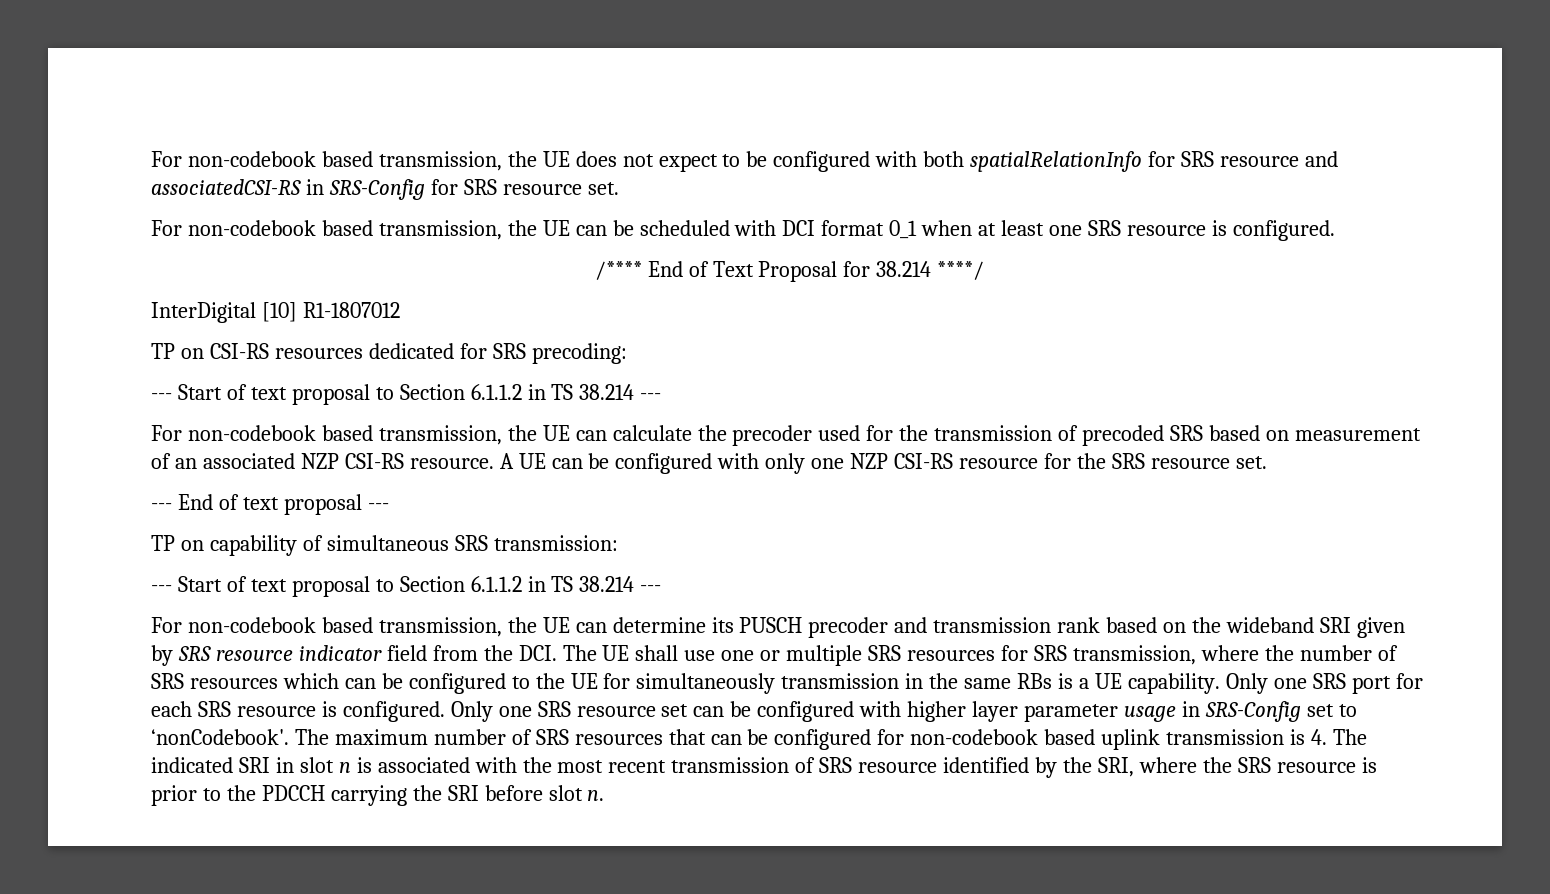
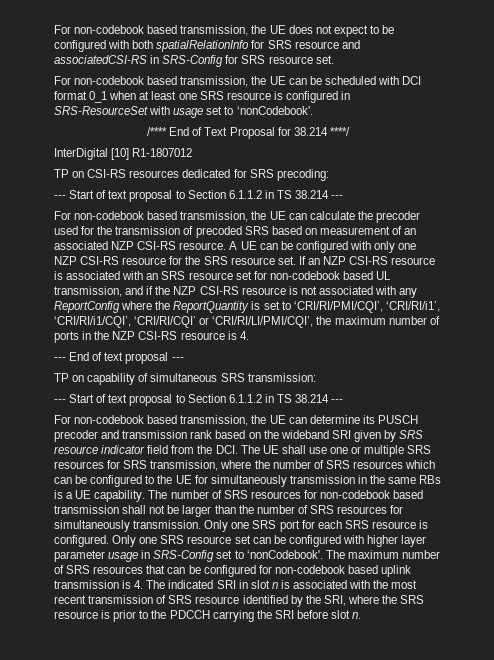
[1232,220,1335,241] configured. -> [285,91,351,103] [54,106,313,118] configured in SRS-ResourceSet with usage set to ‘nonCodebook'.
(1267, 462) none -> [298,256,436,265] [54,271,392,280] [54,286,418,298] [54,301,440,313] [54,316,440,328] [54,331,249,343] If an NZP CSI-RS resource is associated with an SRS resource set for non-codebook based UL transmission, and if the NZP CSI-RS resource is not associated with any ReportConfig where the ReportQuantity is set to ‘CRI/RI/PMI/CQI’, ‘CRI/RI/i1’, ‘CRI/RI/i1/CQI’, ‘CRI/RI/CQI’ or ‘CRI/RI/LI/PMI/CQI’, the maximum number of ports in the NZP CSI-RS resource is 4.
(1220, 683) none -> [148,490,424,499] [54,505,404,517] [54,520,202,532] The number of SRS resources for non-codebook based transmission shall not be larger than the number of SRS resources for simultaneously transmission.

